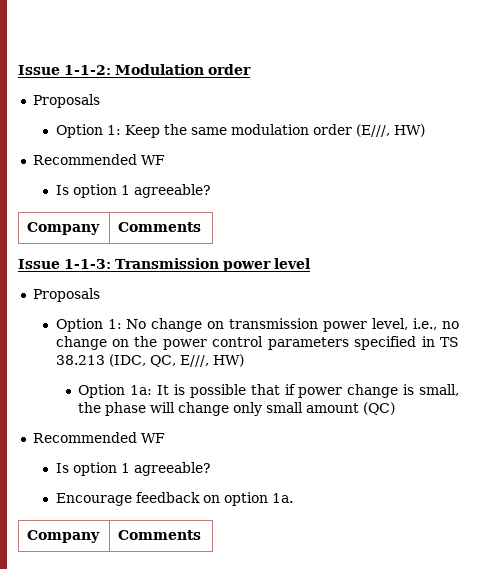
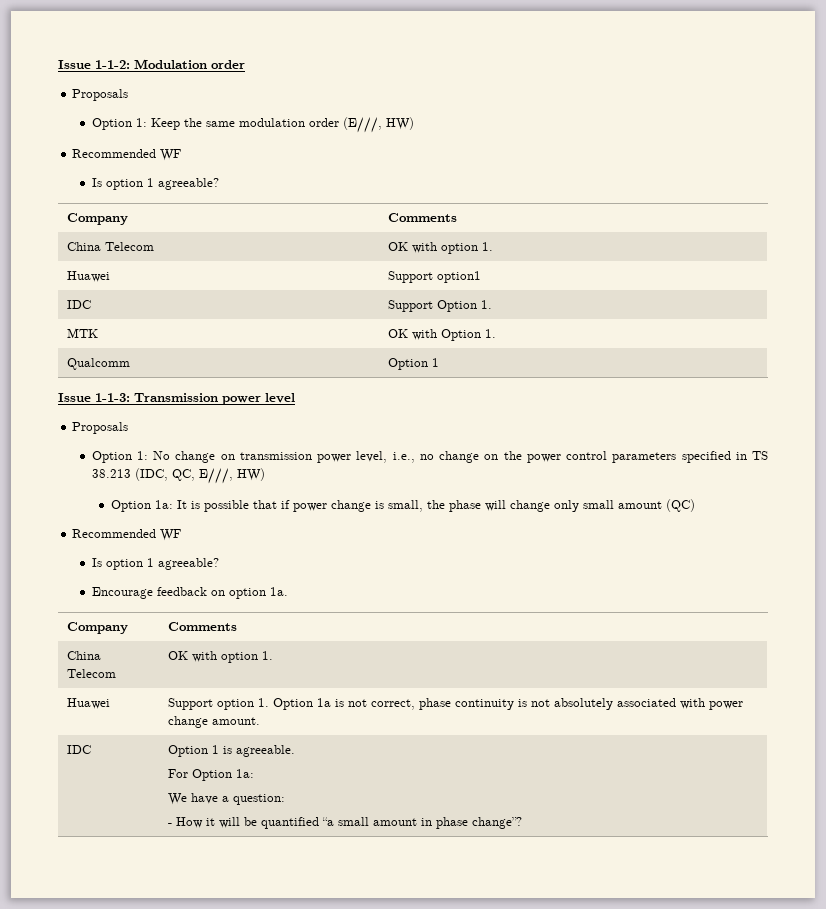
(202, 227) none -> [66,242,154,251] [387,242,493,254] [66,271,110,282] [387,271,481,283] [66,300,91,309] [387,300,492,312] [66,328,98,338] [387,329,496,341] [66,358,130,370] [387,358,439,370] // China Telecom | OK with option 1. // Huawei | Support option1 // IDC | Support Option 1. // MTK | OK with Option 1. // Qualcomm | Option 1
(202, 535) none -> [66,651,101,660] [66,669,116,678] [167,651,273,663] [66,698,110,709] [167,698,743,710] [167,716,260,728] [66,745,91,754] [167,745,295,757] [167,769,254,781] [167,793,285,805] [167,817,522,829] // China Telecom | OK with option 1. // Huawei | Support option 1. Option 1a is not correct, phase continuity is not absolutely associated with power change amount. // IDC | Option 1 is agreeable. // For Option 1a: // We have a question: // - How it will be quantified “a small amount in phase change”?

